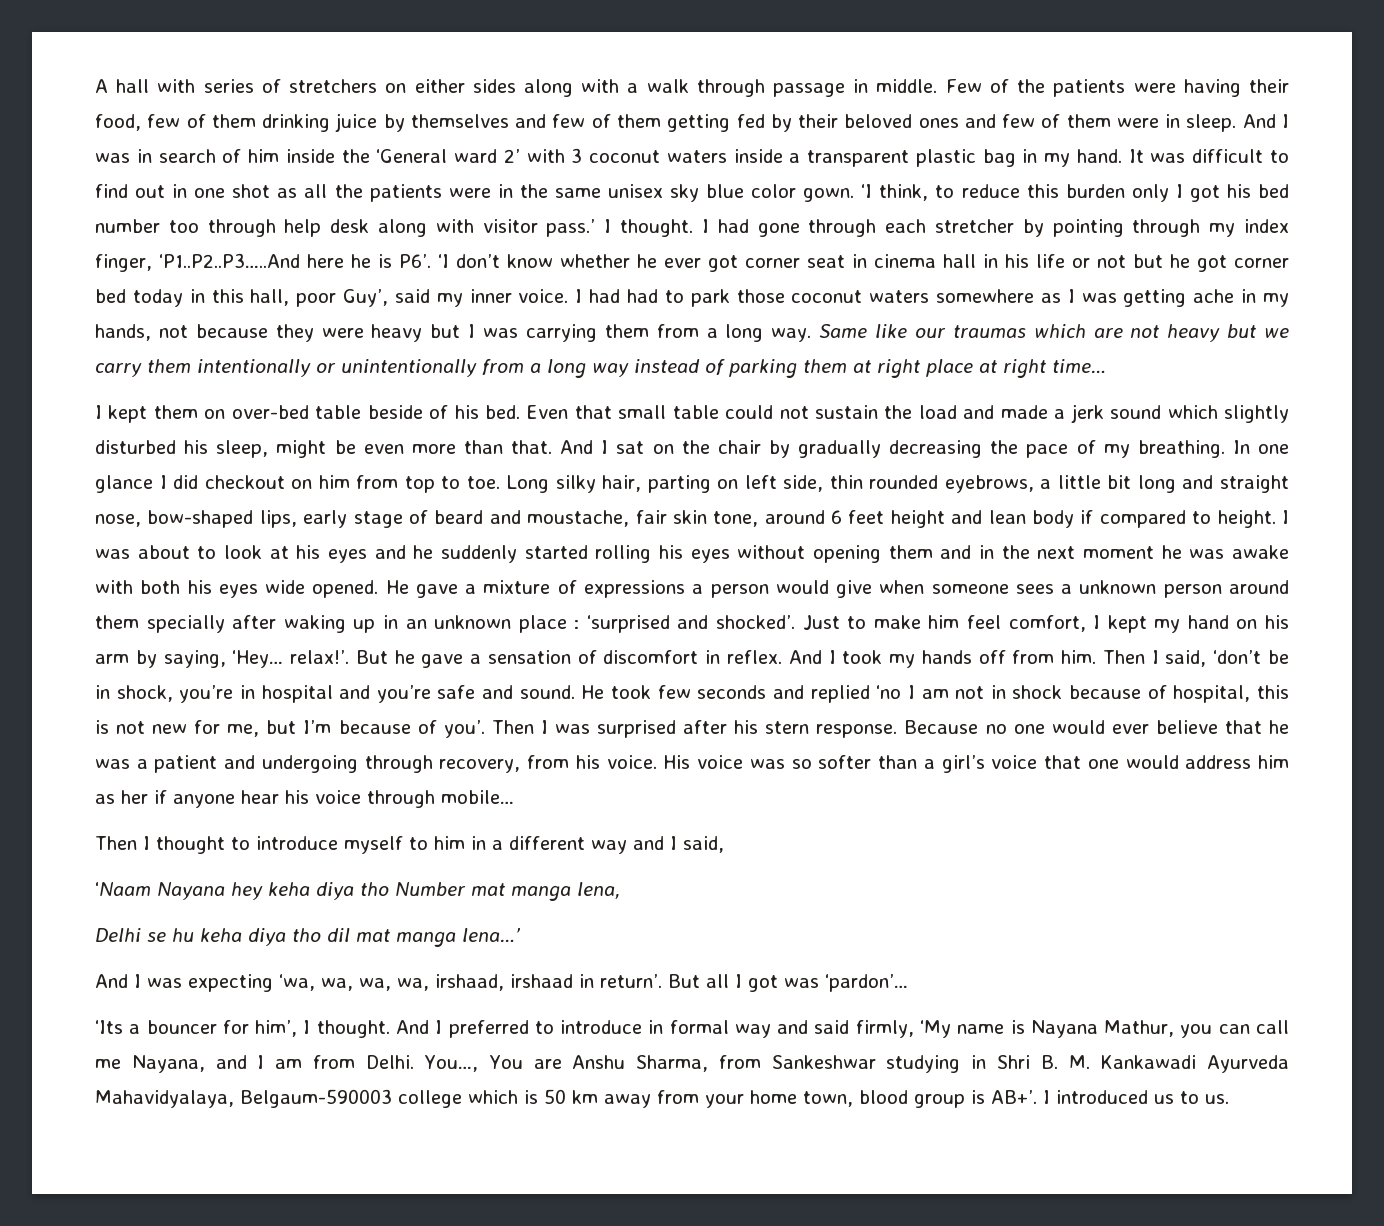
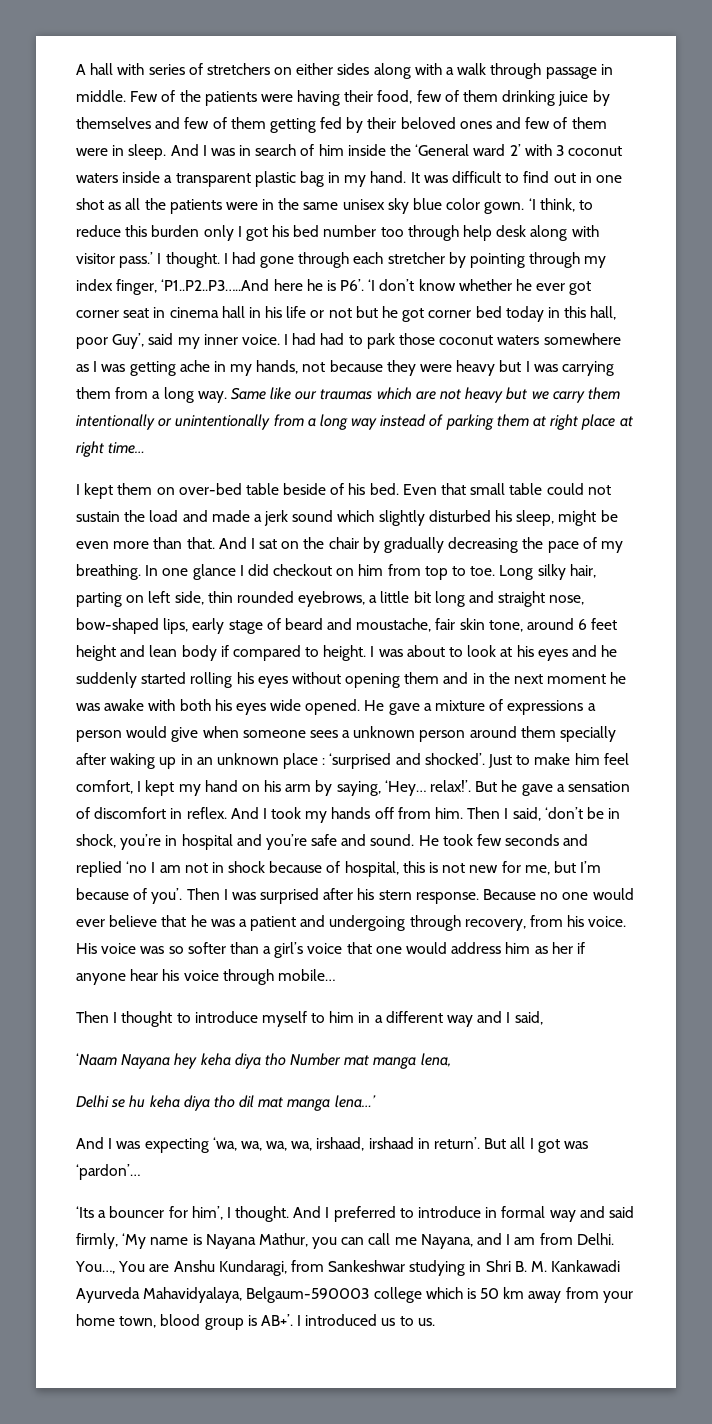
[636,1055,709,1072] Sharma, -> [218,1260,287,1276] Kundaragi,

